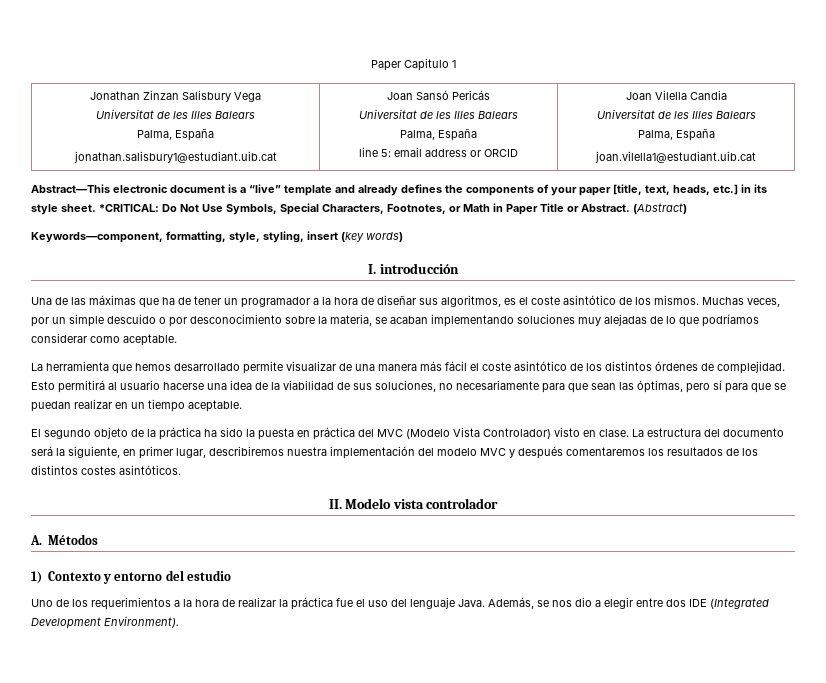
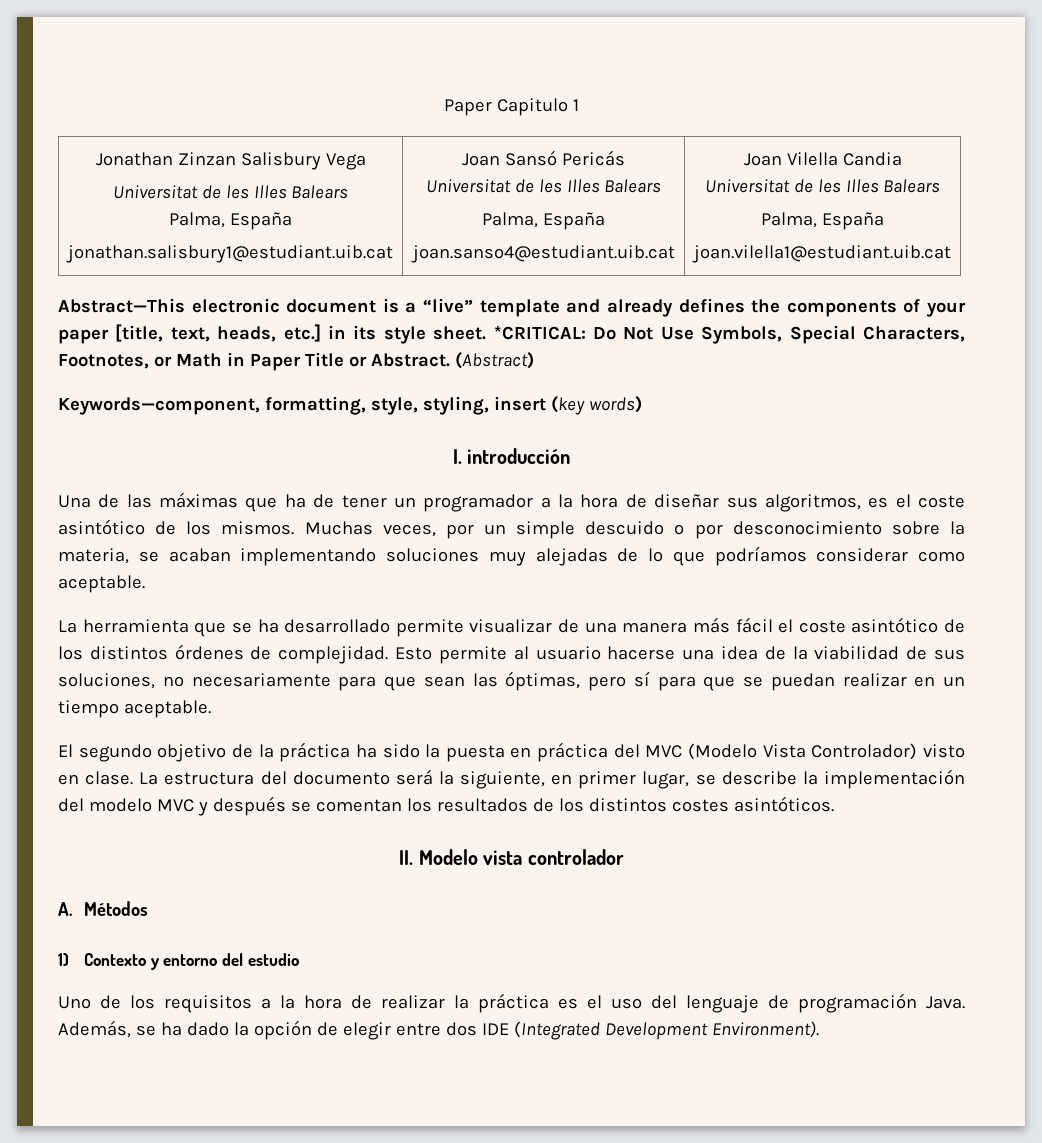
[359,147,518,157] line 5: email address or ORCID -> [410,245,675,263] joan.sanso4@estudiant.uib.cat
[135,363,171,371] hemos -> [231,619,279,633] se ha
[58,380,105,393] permitirá -> [438,646,507,664] permite
[94,427,128,439] objeto -> [157,744,227,762] objetivo
[209,446,327,456] describiremos nuestra -> [695,771,818,785] se describe la
[566,447,645,456] comentaremos -> [290,799,402,812] se comentan
[91,597,171,610] requerimientos -> [164,995,252,1013] requisitos
[336,598,353,607] fue -> [558,998,578,1009] es
(455, 603) none -> [768,993,917,1013] de programación
[552,597,601,607] nos dio a -> [160,1020,338,1040] ha dado la opción de

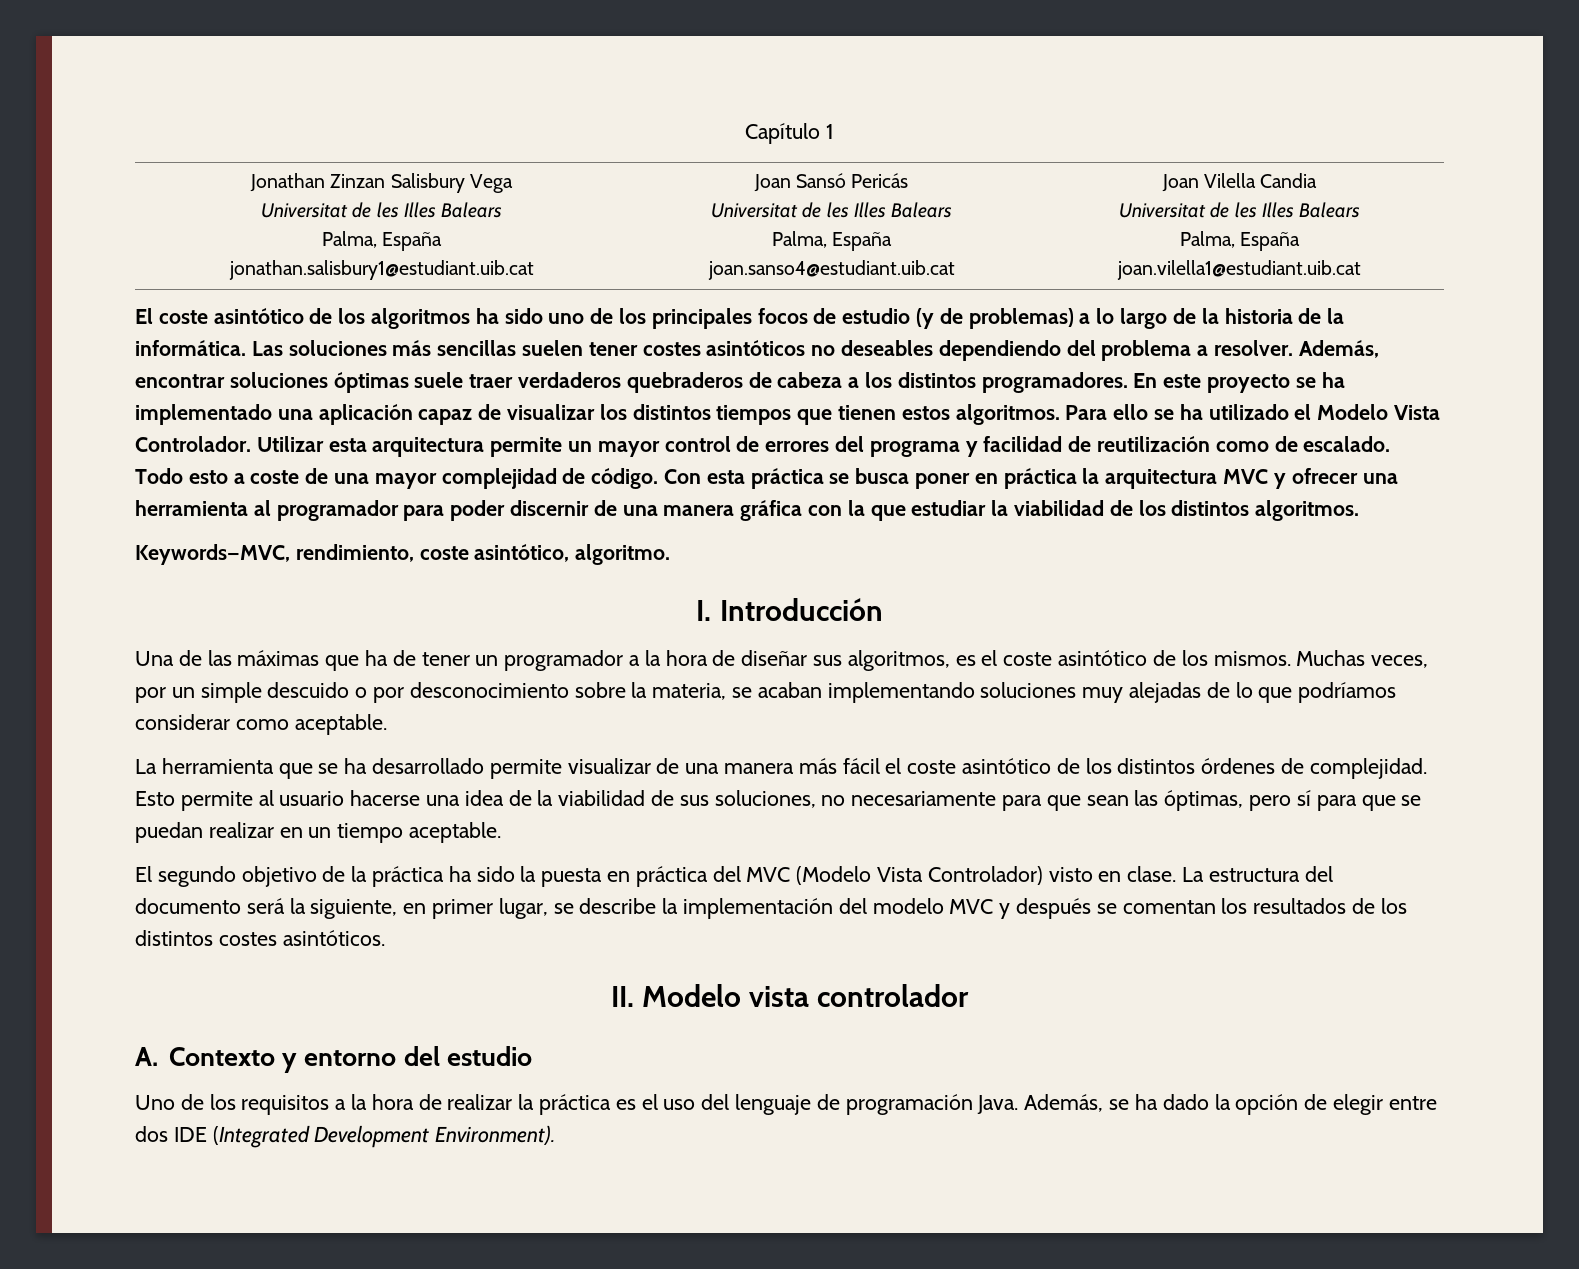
[444,98,568,116] Paper Capitulo -> [745,123,821,144] Capítulo
[58,298,966,317] [58,324,965,344] [58,352,534,371] [58,396,642,415] Abstract—This electronic document is a “live” template and already defines the components of your paper [title, text, heads, etc.] in its style sheet. *CRITICAL: Do Not Use Symbols, Special Characters, Footnotes, or Math in Paper Title or Abstract. (Abstract) // Keywords—component, formatting, style, styling, insert (key words) -> [135,308,1345,329] [135,340,1379,361] [135,372,1345,393] [135,404,1441,425] [135,436,1391,457] [135,468,1398,489] [135,500,1360,521] [135,544,671,565] El coste asintótico de los algoritmos ha sido uno de los principales focos de estudio (y de problemas) a lo largo de la historia de la informática. Las soluciones más sencillas suelen tener costes asintóticos no deseables dependiendo del problema a resolver. Además, encontrar soluciones óptimas suele traer verdaderos quebraderos de cabeza a los distintos programadores. En este proyecto se ha implementado una aplicación capaz de visualizar los distintos tiempos que tienen estos algoritmos. Para ello se ha utilizado el Modelo Vista Controlador. Utilizar esta arquitectura permite un mayor control de errores del programa y facilidad de reutilización como de escalado. Todo esto a coste de una mayor complejidad de código. Con esta práctica se busca poner en práctica la arquitectura MVC y ofrecer una herramienta al programador para poder discernir de una manera gráfica con la que estudiar la viabilidad de los distintos algoritmos. // Keywords—MVC, rendimiento, coste asintótico, algoritmo.
[467,448,571,464] introducción -> [719,598,883,621] Introducción
[84,901,149,916] [58,953,69,966] Métodos // 1) -> (158, 1056) none

